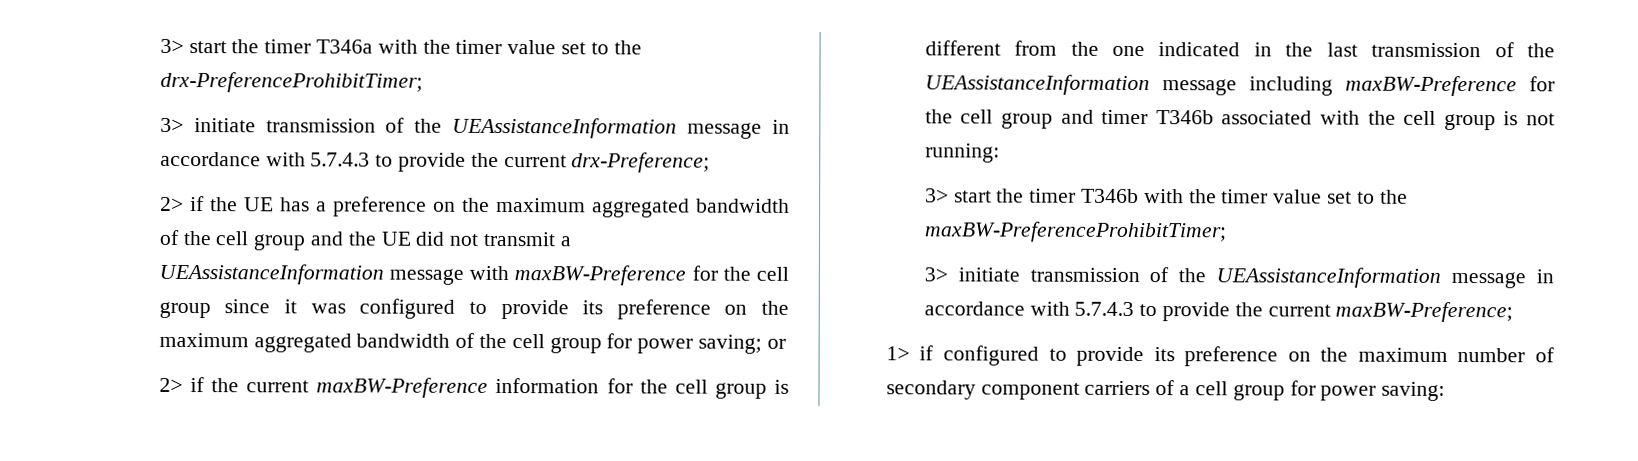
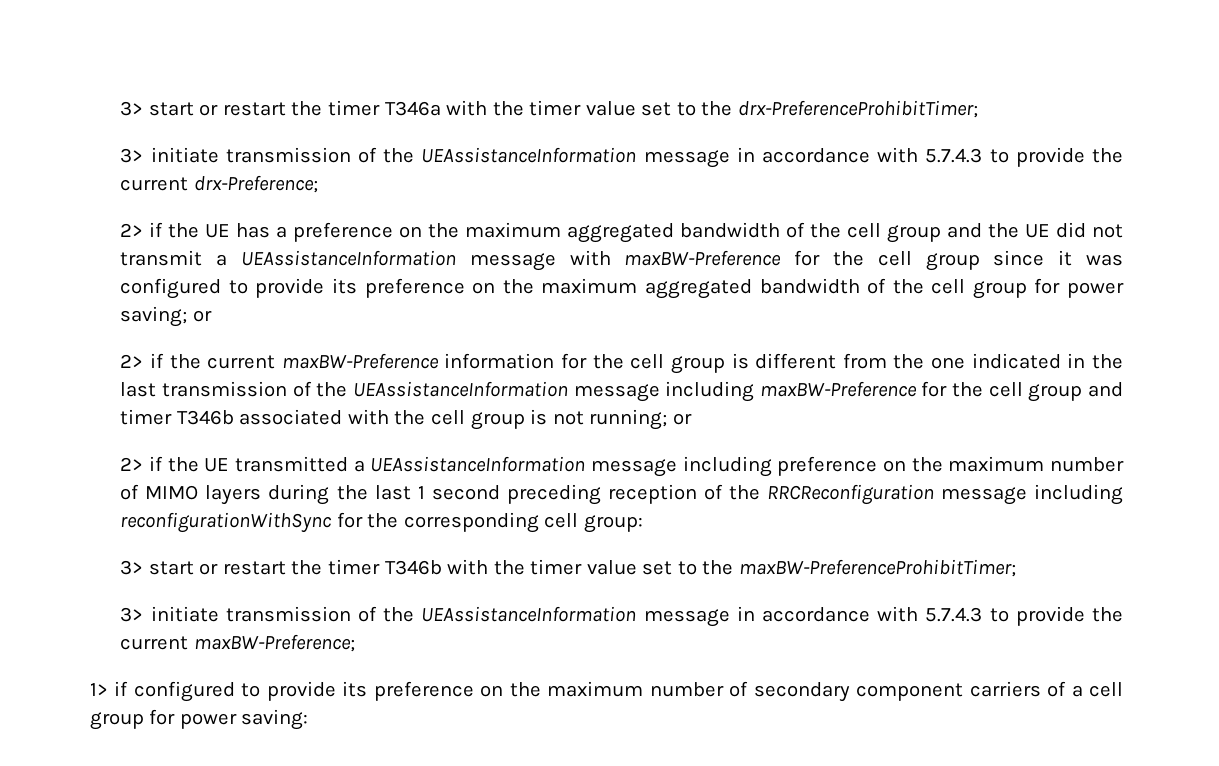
[159,38,227,54] 3> start -> [120,101,286,116] 3> start or restart
[924,143,1000,163] [924,188,992,203] running: // 3> start -> [589,409,692,430] [120,456,1124,477] [120,484,1123,505] [120,512,643,533] [120,560,286,575] running; or // 2> if the UE transmitted a UEAssistanceInformation message including preference on the maximum number of MIMO layers during the last 1 second preceding reception of the RRCReconfiguration message including reconfigurationWithSync for the corresponding cell group: // 3> start or restart

